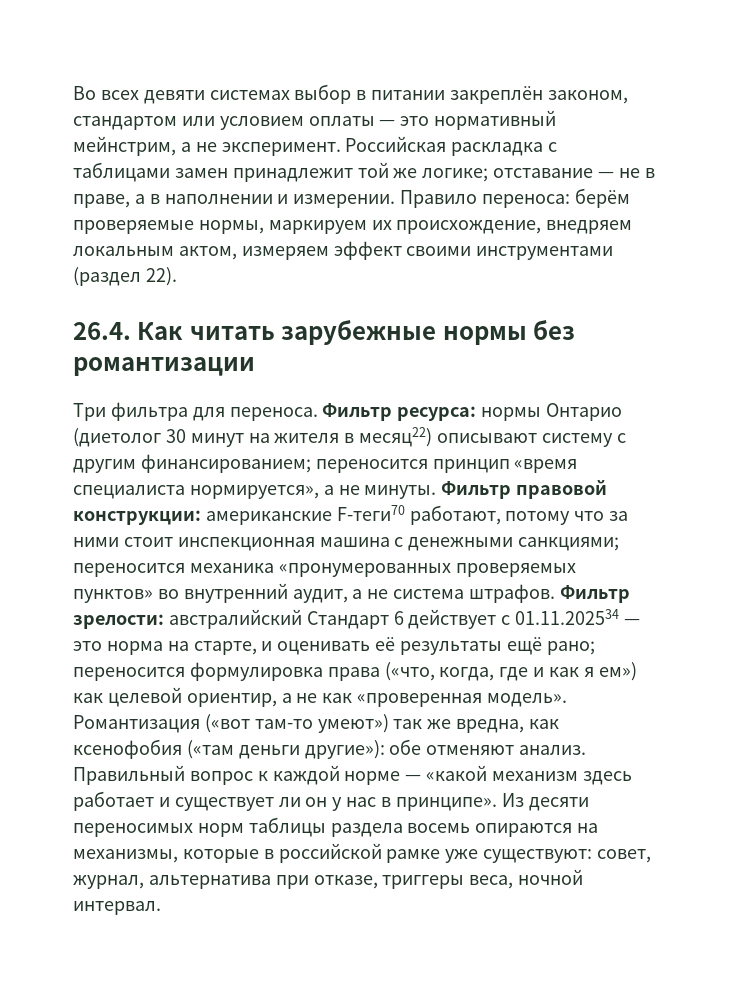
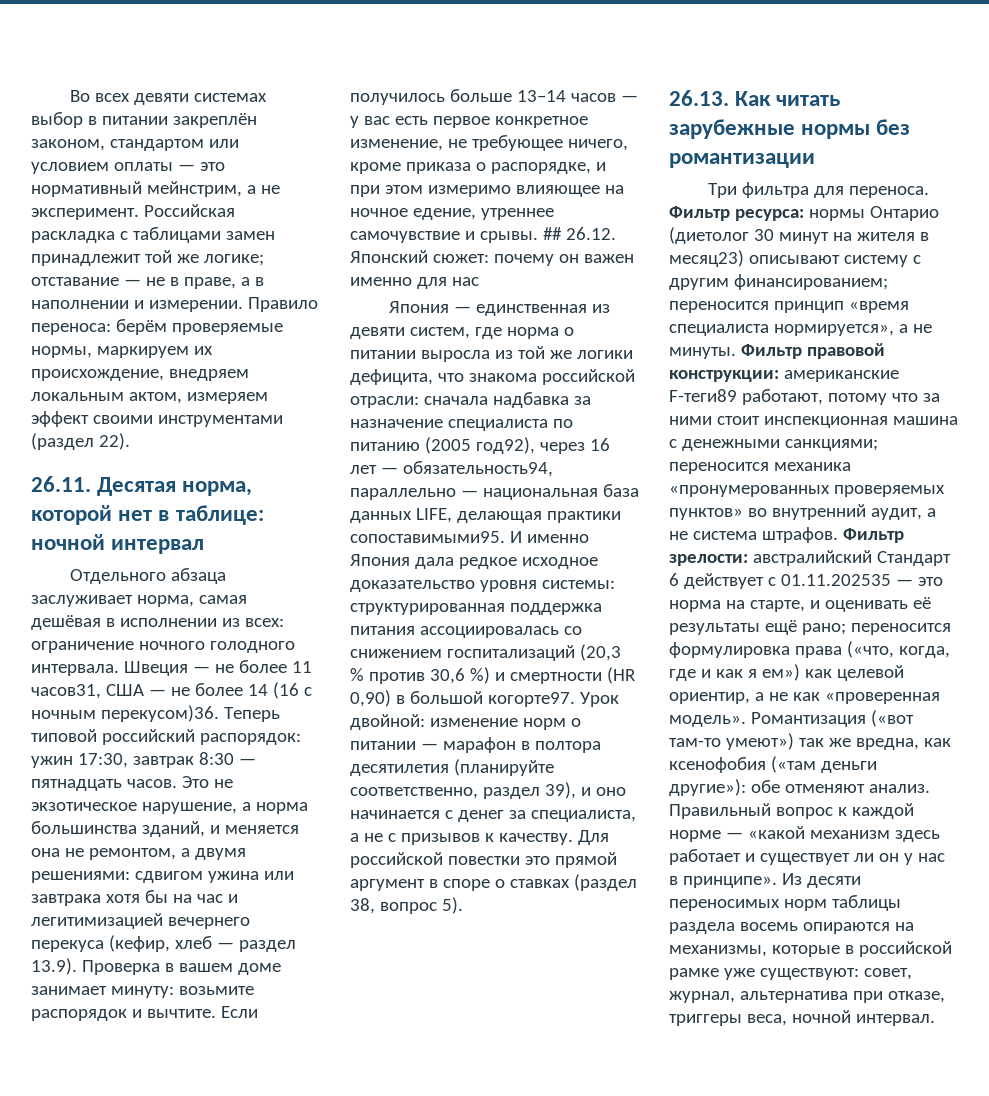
[73,322,131,340] 26.4. -> [31,476,253,496] [31,505,264,525] [31,534,205,554] [70,568,227,584] [31,595,247,607] [31,615,284,630] [31,641,295,653] [31,660,312,676] [31,682,312,699] [31,705,280,722] [31,729,301,745] [31,752,256,768] [31,776,233,791] [31,802,308,814] [31,821,299,837] [31,848,246,860] [31,871,294,883] [31,890,238,906] [31,913,250,929] [31,935,296,952] [31,958,281,975] [31,986,254,998] [31,1006,258,1021] [350,89,638,105] [350,116,588,128] [350,135,628,151] [350,162,606,174] [350,185,624,197] [350,208,554,220] [350,227,616,243] [350,250,634,266] [350,277,479,289] [389,301,611,316] [350,327,574,339] [350,346,633,362] [350,369,635,385] [350,392,591,408] [350,419,573,431] [350,437,610,454] [350,461,553,477] [350,484,639,500] [350,508,621,523] [350,531,589,543] [350,554,598,569] [350,580,615,592] [350,603,602,615] [350,626,582,638] [350,644,621,661] [350,667,636,684] [350,690,619,707] [350,714,581,730] [350,737,601,753] [350,759,554,776] [350,782,626,799] [350,810,636,822] [350,830,609,845] [350,852,617,868] [350,874,637,891] [350,897,463,914] [669,90,729,106] 26.11. Десятая норма, которой нет в таблице: ночной интервал // Отдельного абзаца заслуживает норма, самая дешёвая в исполнении из всех: ограничение ночного голодного интервала. Швеция — не более 11 часов31, США — не более 14 (16 с ночным перекусом)36. Теперь типовой российский распорядок: ужин 17:30, завтрак 8:30 — пятнадцать часов. Это не экзотическое нарушение, а норма большинства зданий, и меняется она не ремонтом, а двумя решениями: сдвигом ужина или завтрака хотя бы на час и легитимизацией вечернего перекуса (кефир, хлеб — раздел 13.9). Проверка в вашем доме занимает минуту: возьмите распорядок и вычтите. Если получилось больше 13–14 часов — у вас есть первое конкретное изменение, не требующее ничего, кроме приказа о распорядке, и при этом измеримо влияющее на ночное едение, утреннее самочувствие и срывы. ## 26.12. Японский сюжет: почему он важен именно для нас // Япония — единственная из девяти систем, где норма о питании выросла из той же логики дефицита, что знакома российской отрасли: сначала надбавка за назначение специалиста по питанию (2005 год92), через 16 лет — обязательность94, параллельно — национальная база данных LIFE, делающая практики сопоставимыми95. И именно Япония дала редкое исходное доказательство уровня системы: структурированная поддержка питания ассоциировалась со снижением госпитализаций (20,3 % против 30,6 %) и смертности (HR 0,90) в большой когорте97. Урок двойной: изменение норм о питании — марафон в полтора десятилетия (планируйте соответственно, раздел 39), и оно начинается с денег за специалиста, а не с призывов к качеству. Для российской повестки это прямой аргумент в споре о ставках (раздел 38, вопрос 5). // 26.13.
[359,427,433,447] месяц22) -> [669,250,744,267] месяц23)
[336,505,405,521] F-теги70 -> [669,389,737,402] F-теги89
[515,609,620,625] 01.11.202534 -> [780,574,891,586] 01.11.202535

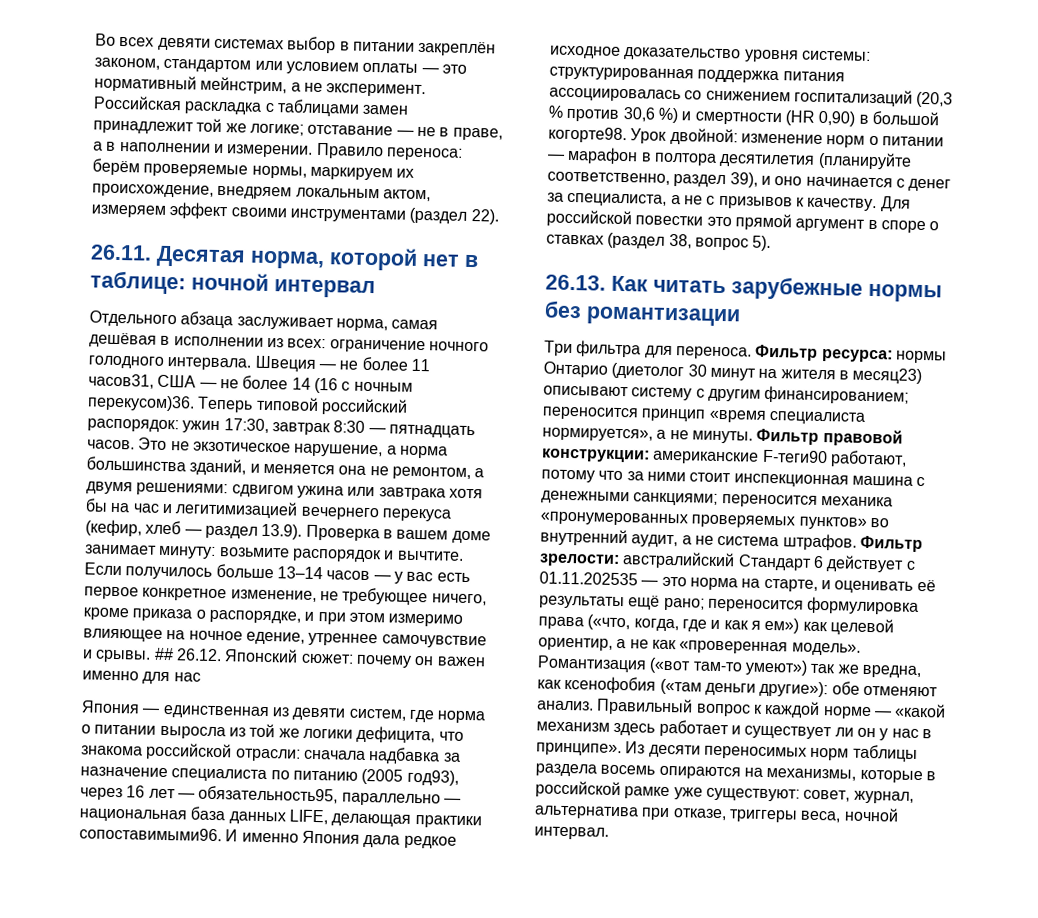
[475,437,535,454] год92), -> [406,769,459,786] год93),
[402,461,553,477] обязательность94, -> [198,785,339,804] обязательность95,
[350,531,505,543] сопоставимыми95. -> [79,826,222,842] сопоставимыми96.
[487,692,575,707] когорте97. -> [548,126,627,144] когорте98.
[669,389,737,402] F-теги89 -> [761,449,828,464] F-теги90

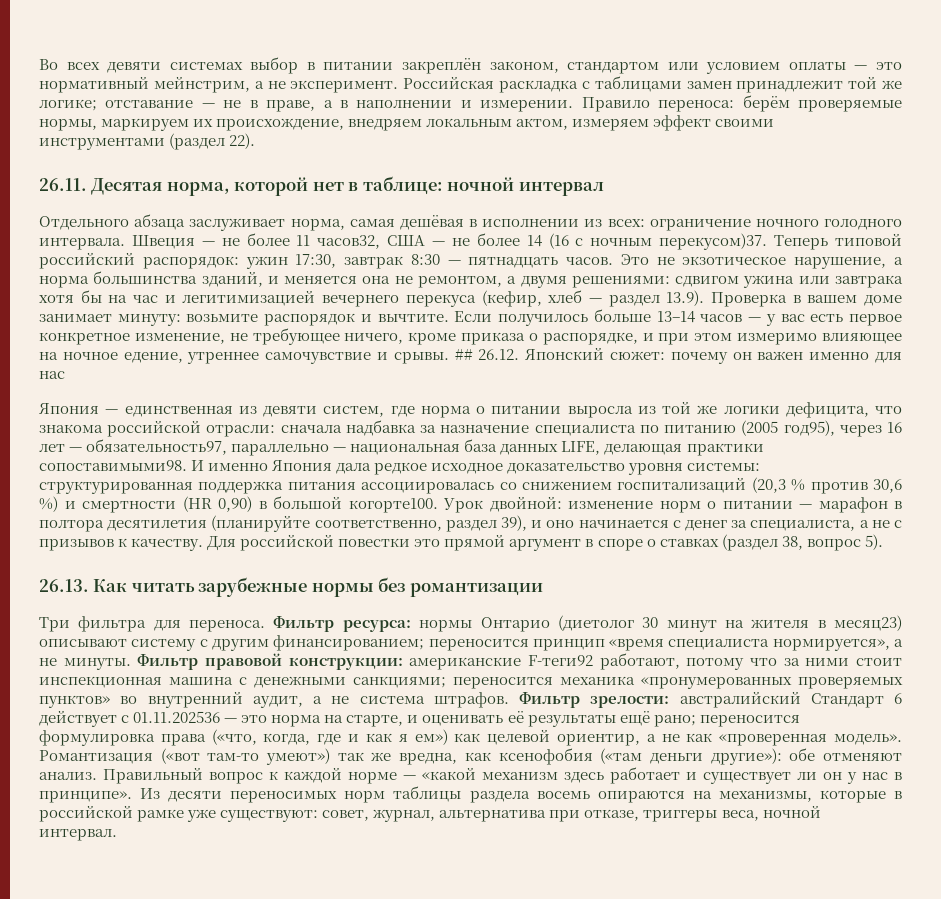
[88,373,154,389] часов31, -> [317,235,381,249] часов32,
[87,394,195,412] перекусом)36. -> [659,233,768,250] перекусом)37.
[406,769,459,786] год93), -> [783,420,835,436] год95),
[198,785,339,804] обязательность95, -> [86,439,228,455] обязательность97,
[79,826,222,842] сопоставимыми96. -> [39,460,187,471] сопоставимыми98.
[548,126,627,144] когорте98. -> [348,498,438,513] когорте100.
[761,449,828,464] F-теги90 -> [528,655,593,666] F-теги92
[539,571,638,586] 01.11.202535 -> [133,711,221,723] 01.11.202536

